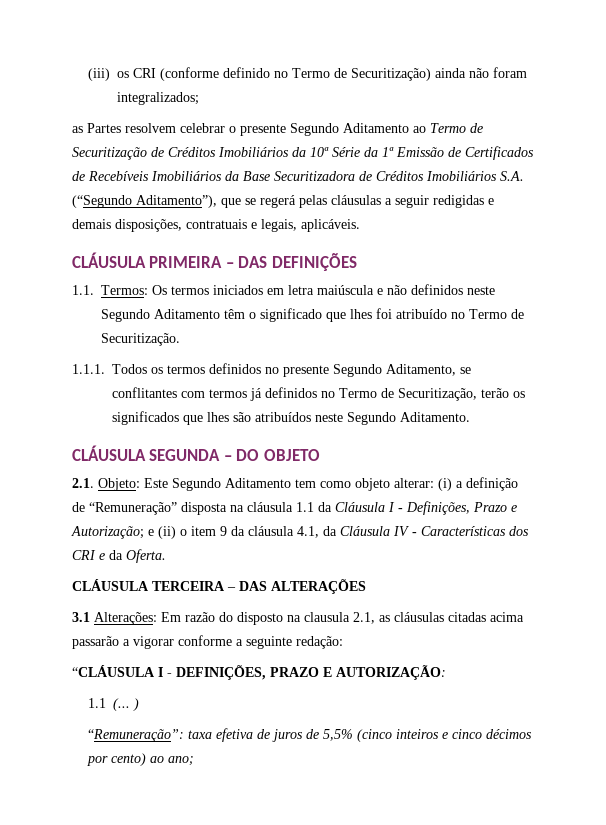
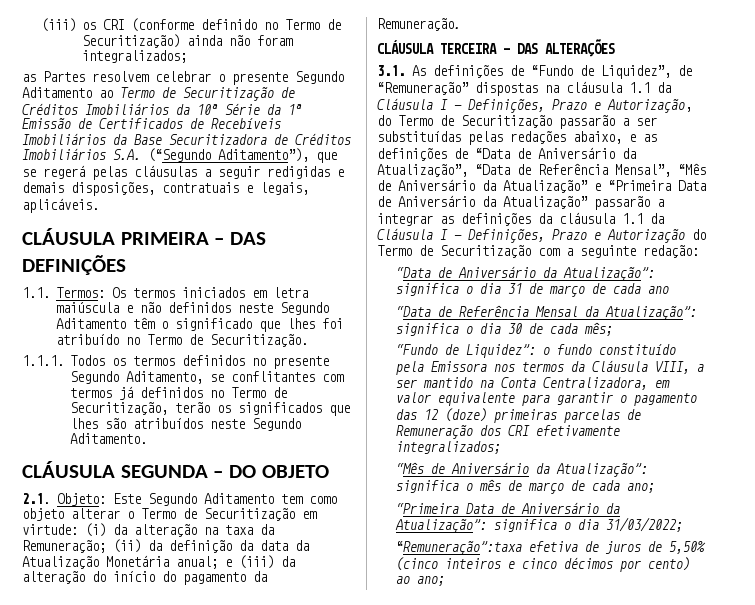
[394,477,518,491] alterar: (i) a definição -> [71,508,317,521] [22,523,274,537] [22,539,309,553] [22,555,295,569] [22,571,267,585] [377,18,461,31] [377,39,615,57] [377,65,671,79] alterar o Termo de Securitização em virtude: (i) da alteração na taxa da Remuneração; (ii) da definição da data da Atualização Monetária anual; e (iii) da alteração do início do pagamento da Remuneração. // CLÁUSULA TERCEIRA – DAS ALTERAÇÕES // 3.1. As definições de “Fundo de Liquidez”,
[181,502,227,515] disposta -> [475,82,538,96] dispostas
[71,526,227,539] Autorização; e (ii) o item 9 -> [607,99,692,113] [377,115,657,129] [377,131,657,145] [377,147,636,161] [377,163,706,177] [377,179,706,193] [377,195,664,210] [377,213,531,226] Autorização, do Termo de Securitização passarão a ser substituídas pelas redações abaixo, e as definições de “Data de Aniversário da Atualização”, “Data de Referência Mensal”, “Mês de Aniversário da Atualização” e “Primeira Data de Aniversário da Atualização” passarão a integrar as definições
[297,526,529,538] [72,549,166,563] [72,579,366,594] [72,612,524,625] [72,635,343,649] [72,665,446,680] [88,698,140,711] [88,729,213,742] 4.1, da Cláusula IV - Características dos CRI e da Oferta. // CLÁUSULA TERCEIRA – DAS ALTERAÇÕES // 3.1 Alterações: Em razão do disposto na clausula 2.1, as cláusulas citadas acima passarão a vigorar conforme a seguinte redação: // “CLÁUSULA I - DEFINIÇÕES, PRAZO E AUTORIZAÇÃO: // 1.1 (... ) // “Remuneração”: taxa -> [622,213,664,224] [377,228,706,243] [377,245,699,258] [396,266,656,281] [396,283,670,297] [396,305,698,320] [396,322,614,336] [396,344,677,358] [396,360,705,375] [396,377,671,390] [396,392,698,406] [396,408,642,423] [396,425,621,439] [396,441,502,454] [396,462,649,477] [396,479,656,494] [396,502,621,514] [395,517,684,533] [396,541,523,555] 1.1 da Cláusula I - Definições, Prazo e Autorização do Termo de Securitização com a seguinte redação: // “Data de Aniversário da Atualização”: significa o dia 31 de março de cada ano // “Data de Referência Mensal da Atualização”: significa o dia 30 de cada mês; // “Fundo de Liquidez”: o fundo constituído pela Emissora nos termos da Cláusula VIII, a ser mantido na Conta Centralizadora, em valor equivalente para garantir o pagamento das 12 (doze) primeiras parcelas de Remuneração dos CRI efetivamente integralizados; // “Mês de Aniversário da Atualização”: significa o mês de março de cada ano; // “Primeira Data de Aniversário da Atualização”: significa o dia 31/03/2022; // “Remuneração”:taxa
[323,729,354,741] 5,5% -> [669,541,707,554] 5,50%

